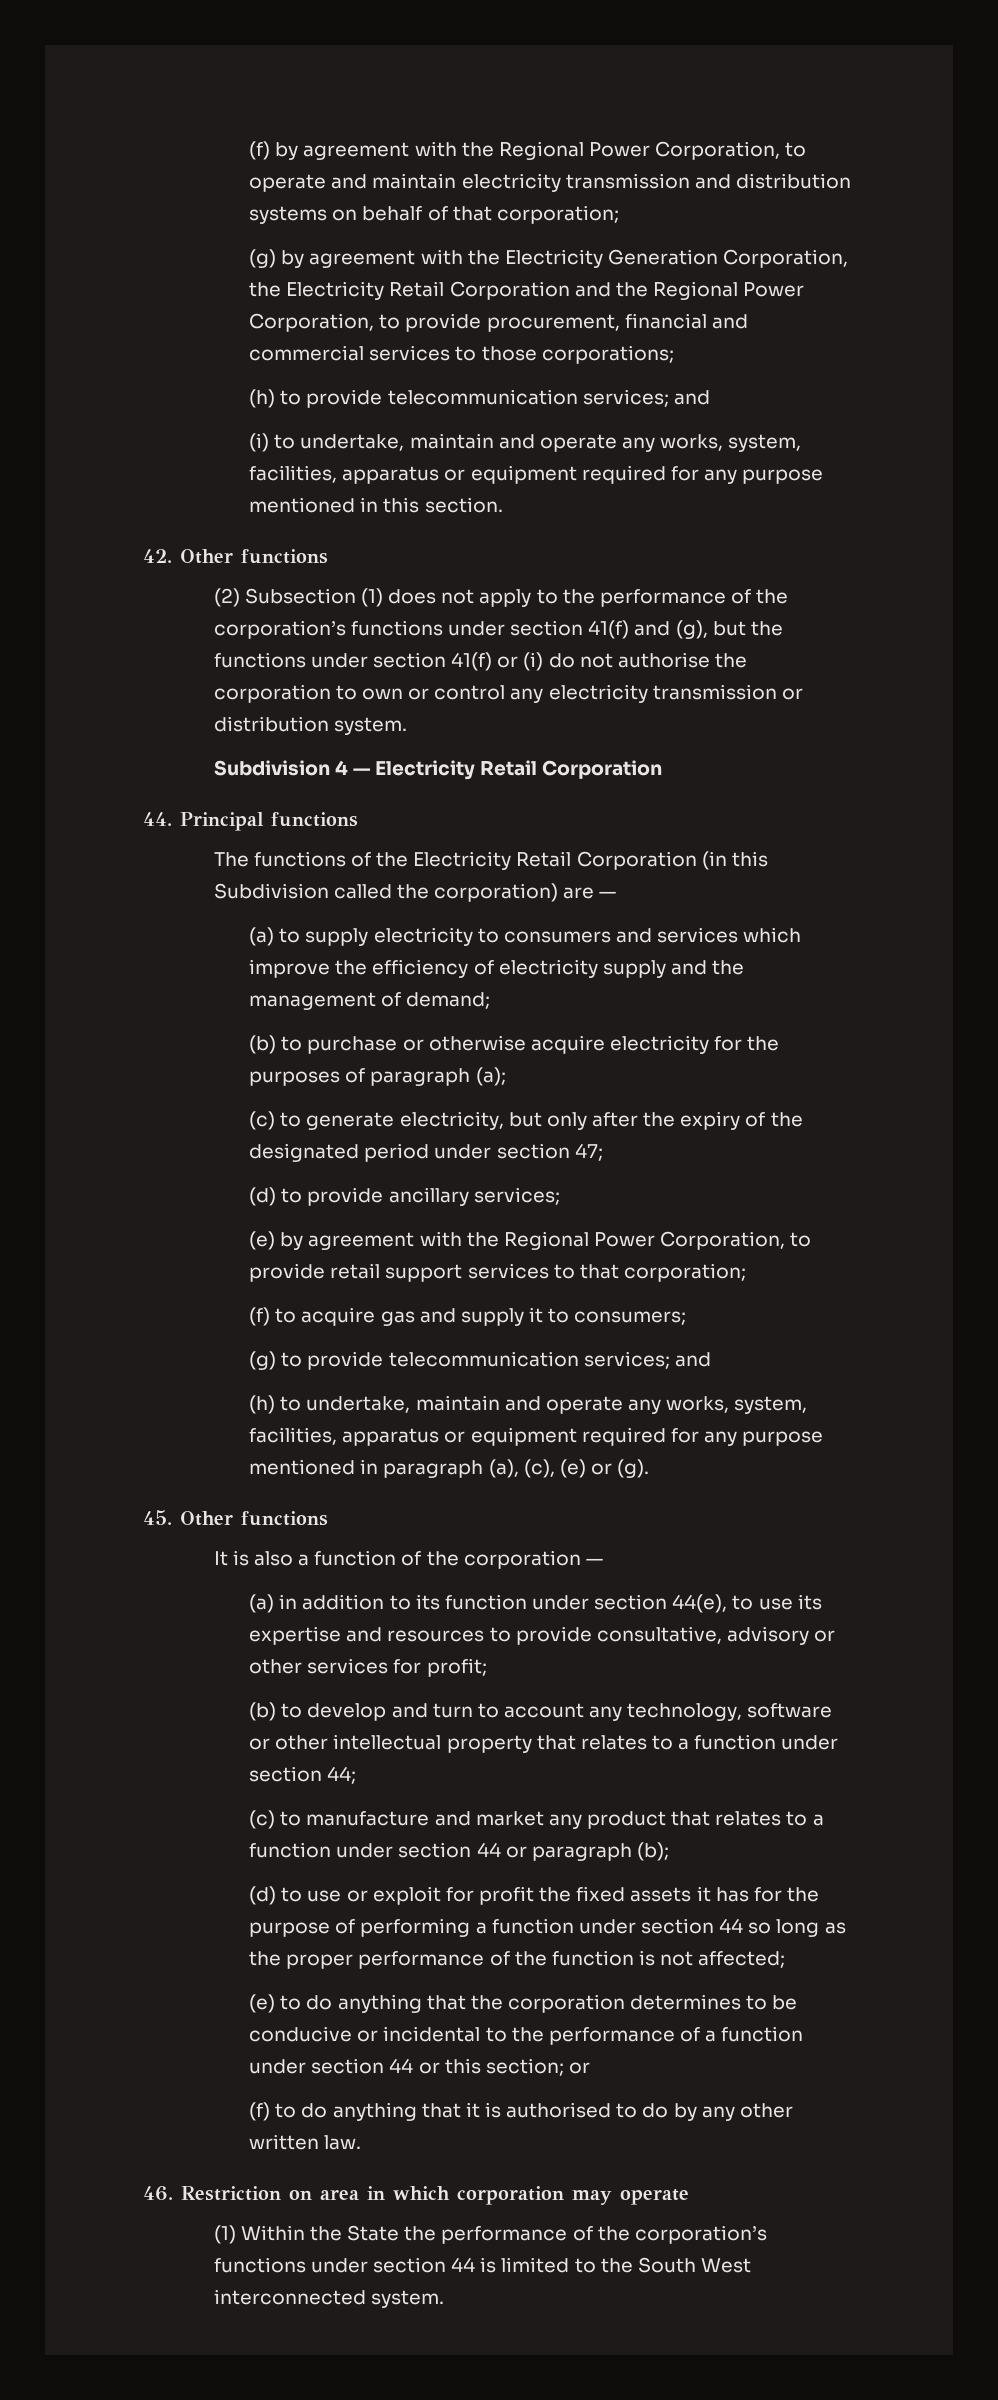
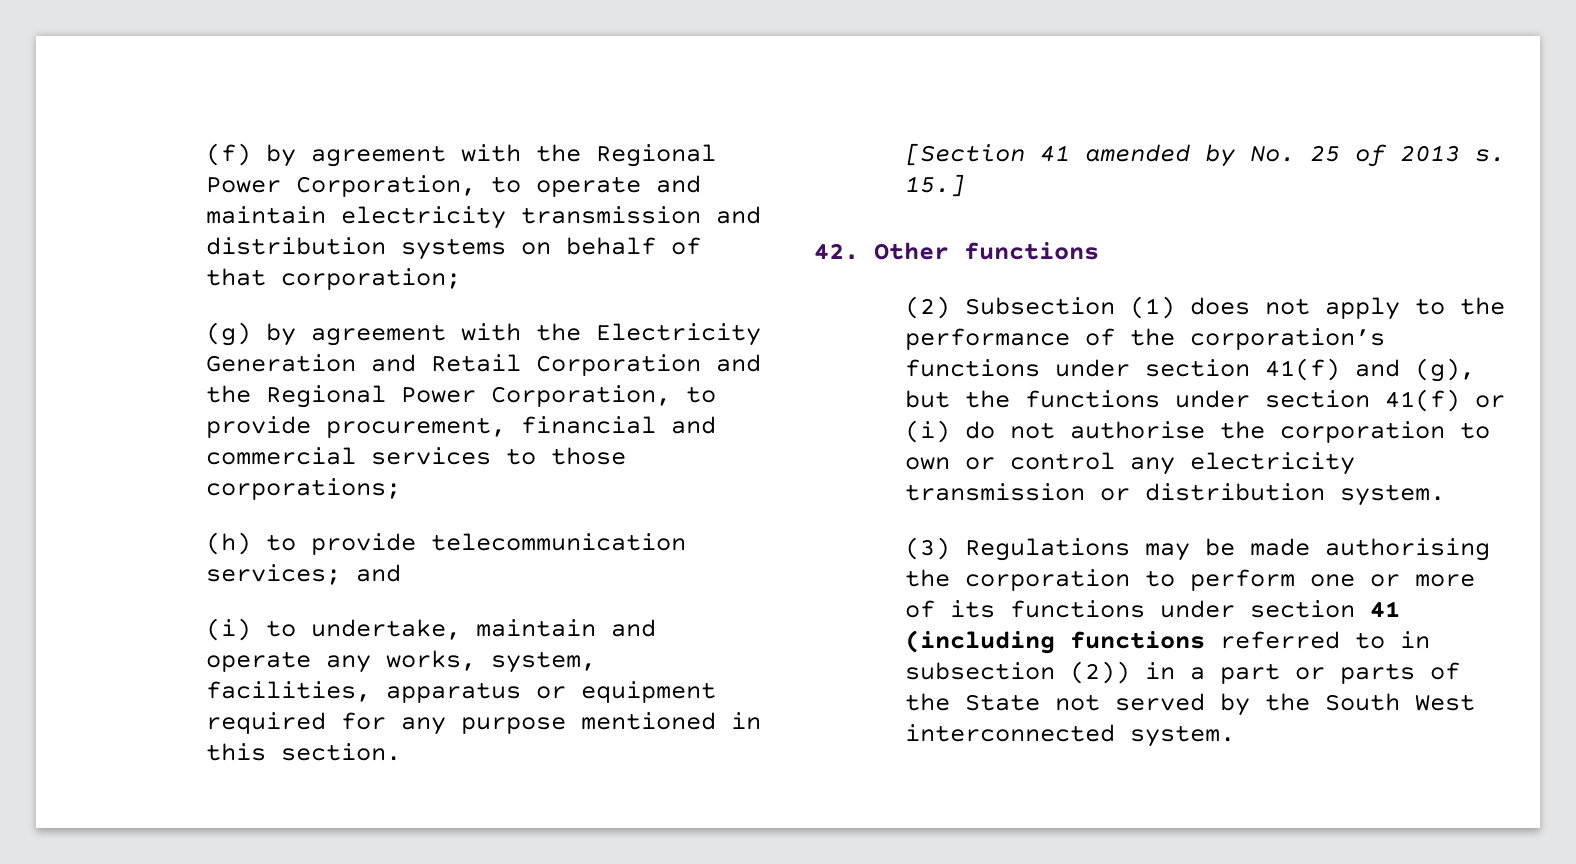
[723,249,849,268] [249,281,385,300] Corporation, the Electricity -> [370,354,416,372] and
(503, 505) none -> [905,143,1506,167] [905,174,966,197] // [Section 41 amended by No. 25 of 2013 s. 15.]
[213,760,663,780] [143,812,358,831] [213,851,768,870] [213,883,617,902] [249,927,802,946] [249,959,745,978] [249,992,491,1010] [249,1035,780,1054] [249,1067,506,1086] [249,1111,803,1130] [249,1143,603,1162] [249,1187,560,1206] [249,1231,812,1250] [249,1263,746,1282] [249,1307,687,1326] [249,1351,711,1370] [249,1395,808,1414] [249,1427,824,1446] [249,1459,650,1478] [143,1510,328,1526] [213,1550,603,1569] [249,1594,822,1613] [249,1626,836,1645] [249,1658,487,1677] [249,1702,833,1721] [249,1734,839,1753] [249,1766,357,1784] [249,1810,824,1829] [249,1842,669,1861] [249,1886,819,1905] [249,1918,846,1937] [249,1950,786,1969] [249,1994,798,2013] [249,2026,804,2045] [249,2058,590,2076] [249,2102,793,2121] [249,2134,362,2150] [143,2186,689,2205] [213,2225,767,2244] [213,2257,596,2273] Subdivision 4 — Electricity Retail Corporation // 44. Principal functions // The functions of the Electricity Retail Corporation (in this Subdivision called the corporation) are — // (a) to supply electricity to consumers and services which improve the efficiency of electricity supply and the management of demand; // (b) to purchase or otherwise acquire electricity for the purposes of paragraph (a); // (c) to generate electricity, but only after the expiry of the designated period under section 47; // (d) to provide ancillary services; // (e) by agreement with the Regional Power Corporation, to provide retail support services to that corporation; // (f) to acquire gas and supply it to consumers; // (g) to provide telecommunication services; and // (h) to undertake, maintain and operate any works, system, facilities, apparatus or equipment required for any purpose mentioned in paragraph (a), (c), (e) or (g). // 45. Other functions // It is also a function of the corporation — // (a) in addition to its function under section 44(e), to use its expertise and resources to provide consultative, advisory or other services for profit; // (b) to develop and turn to account any technology, software or other intellectual property that relates to a function under section 44; // (c) to manufacture and market any product that relates to a function under section 44 or paragraph (b); // (d) to use or exploit for profit the fixed assets it has for the purpose of performing a function under section 44 so long as the proper performance of the function is not affected; // (e) to do anything that the corporation determines to be conducive or incidental to the performance of a function under section 44 or this section; or // (f) to do anything that it is authorised to do by any other written law. // 46. Restriction on area in which corporation may operate // (1) Within the State the performance of the corporation’s functions under section 44 is limited to -> [905,537,1491,561] [905,569,1476,591] [905,600,1401,618] [905,630,1431,654] [905,661,1461,684] [905,693,1251,716] (3) Regulations may be made authorising the corporation to perform one or more of its functions under section 41 (including functions referred to in subsection (2)) in a part or parts of the State not served by

